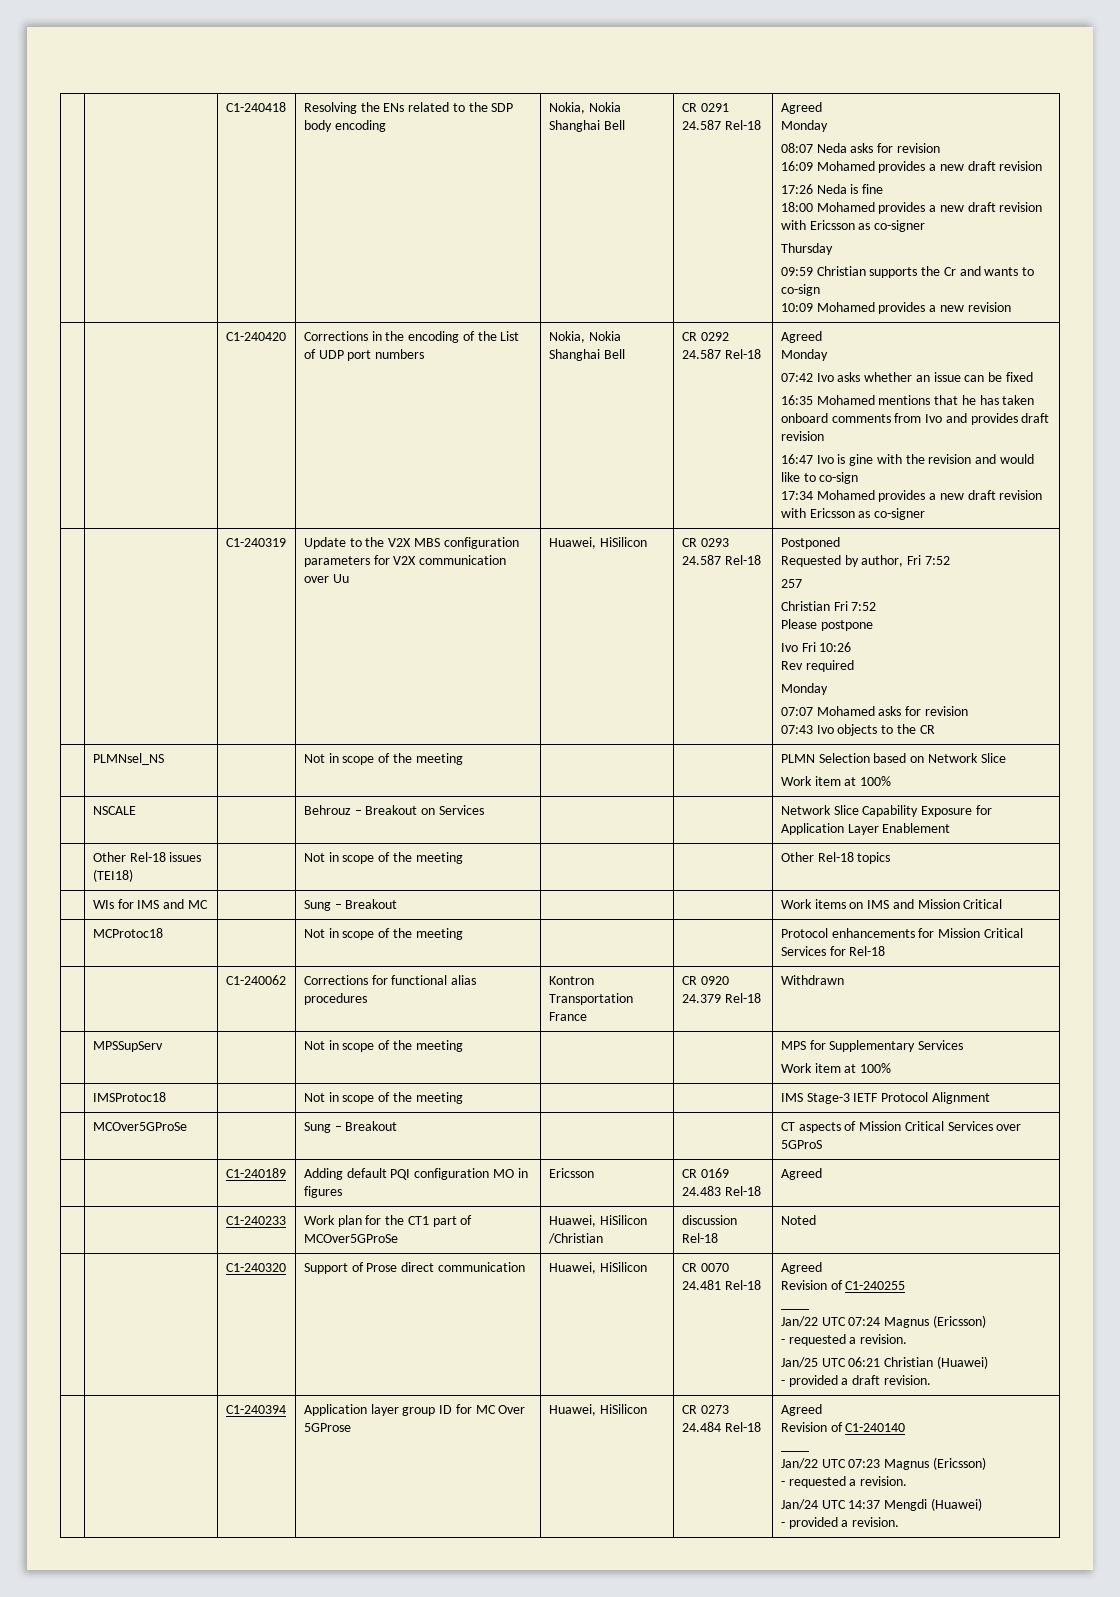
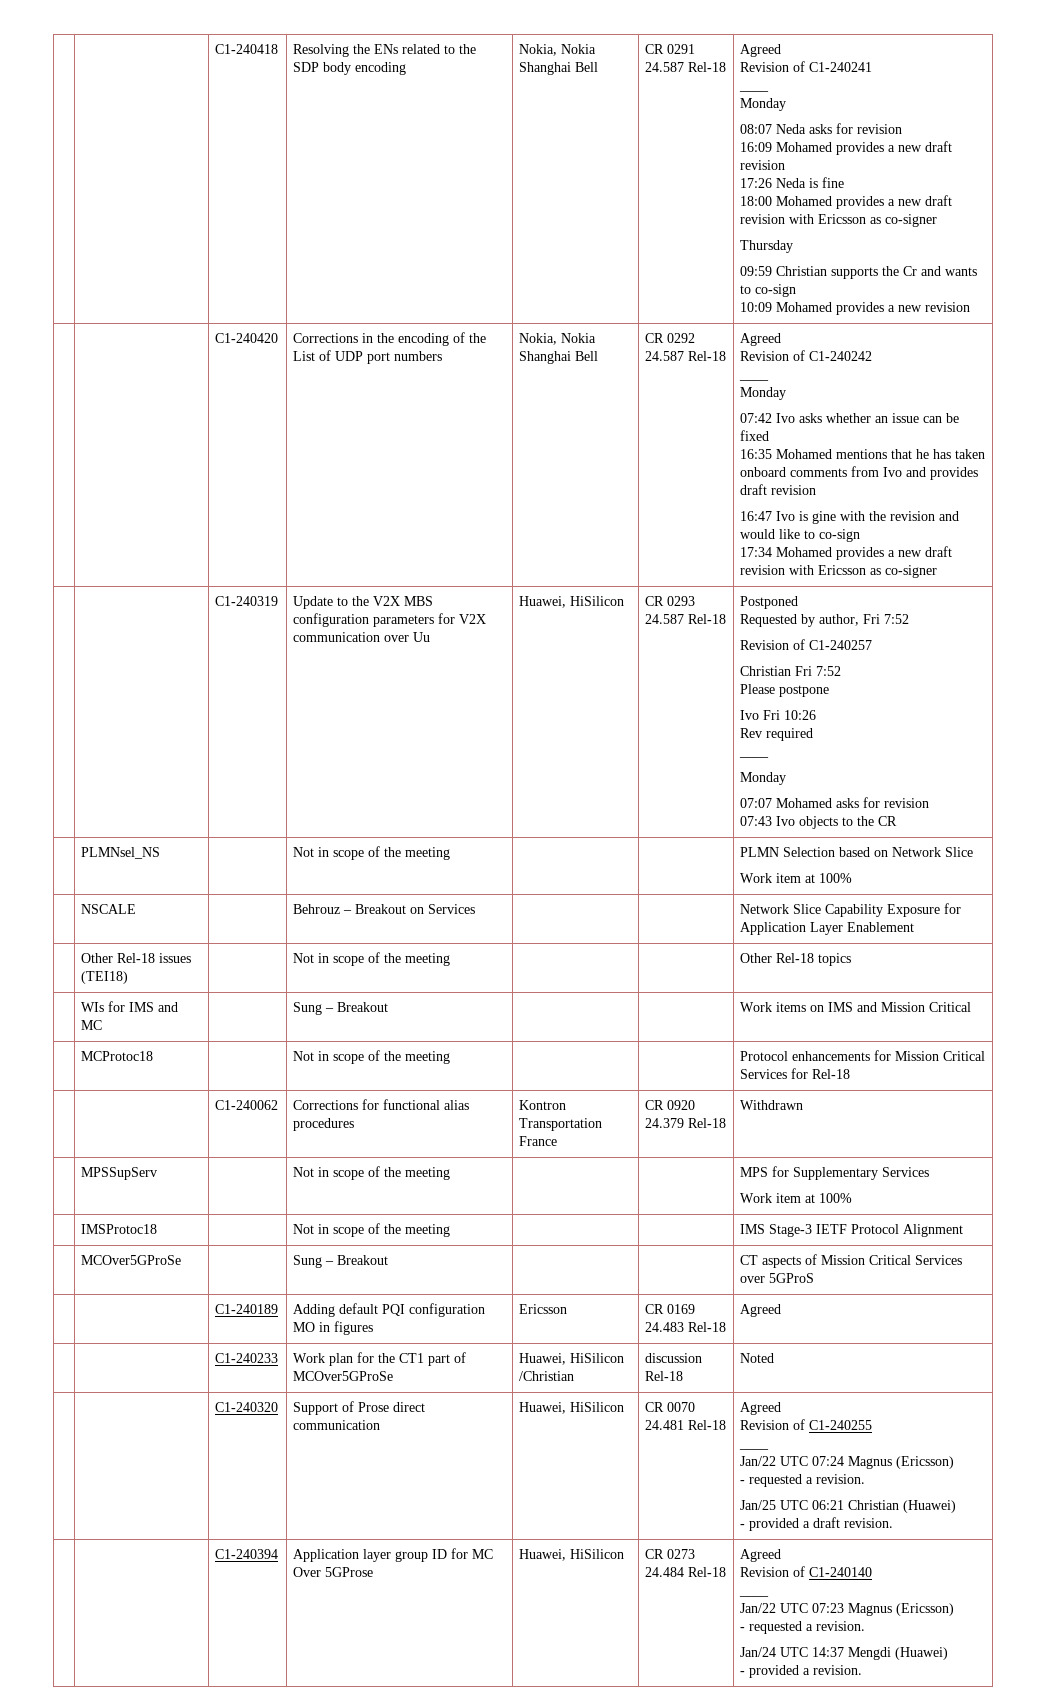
(822, 108) none -> [740,61,873,72] [739,90,770,92] // Revision of C1-240241 // ____
(822, 337) none -> [740,350,873,361] [739,379,770,381] // Revision of C1-240242 // ____
[780,579,802,588] 257 -> [740,639,873,650] Revision of C1-240257
(854, 666) none -> [739,756,770,758] // ____

